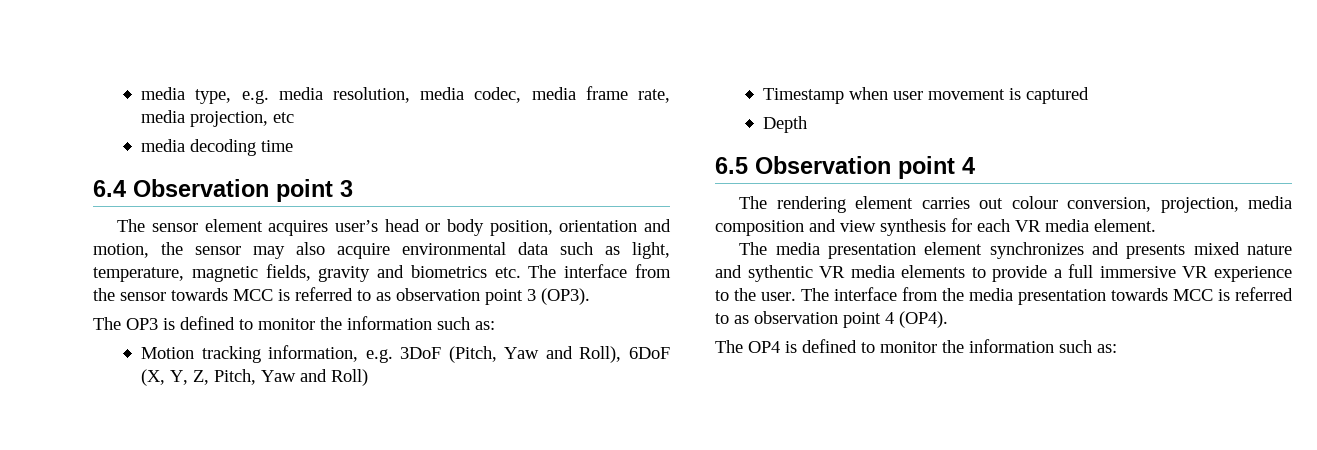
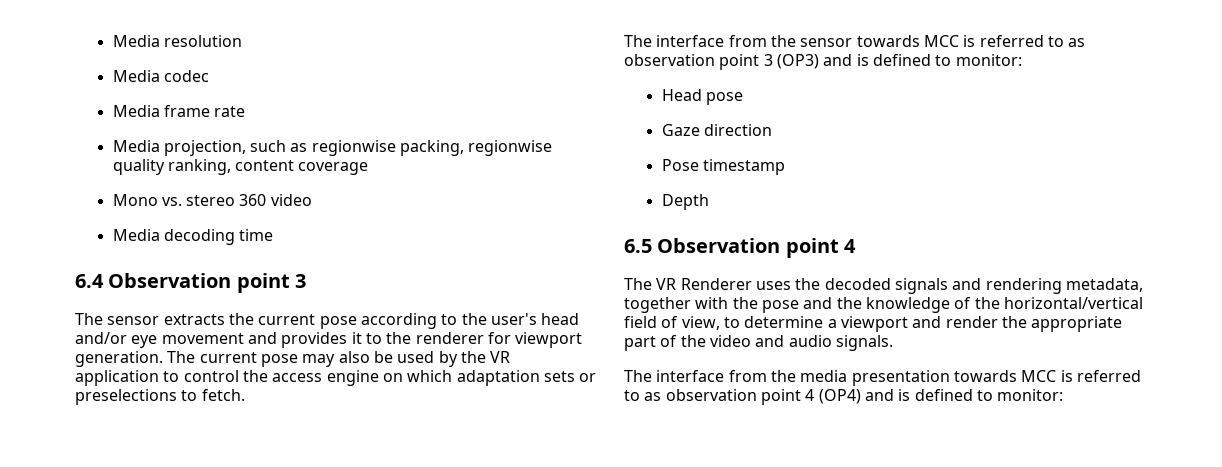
[141,86,670,104] [141,110,295,127] [141,139,186,152] media type, e.g. media resolution, media codec, media frame rate, media projection, etc // media -> [112,35,242,47] [112,70,209,82] [112,105,246,117] [112,140,553,156] [112,159,369,175] [112,194,312,206] [112,229,160,241] Media resolution // Media codec // Media frame rate // Media projection, such as regionwise packing, regionwise quality ranking, content coverage // Mono vs. stereo 360 video // Media
[204,219,671,236] [93,242,670,259] [93,264,521,282] element acquires user’s head or body position, orientation and motion, the sensor may also acquire environmental data such as light, temperature, magnetic fields, gravity and biometrics etc. -> [163,313,580,329] [75,332,583,348] [75,351,511,367] [75,370,597,386] [75,389,245,405] extracts the current pose according to the user's head and/or eye movement and provides it to the renderer for viewport generation. The current pose may also be used by the VR application to control the access engine on which adaptation sets or preselections to fetch. //
[541,288,590,305] [93,316,495,330] [141,345,670,363] [141,369,369,386] [763,87,1090,104] (OP3). // The OP3 is defined to monitor the information such as: // Motion tracking information, e.g. 3DoF (Pitch, Yaw and Roll), 6DoF (X, Y, Z, Pitch, Yaw and Roll) // Timestamp when user movement is captured -> [776,54,1022,69] [661,89,743,105] [661,124,772,136] [661,159,785,175] (OP3) and is defined to monitor: // Head pose // Gaze direction // Pose timestamp
[776,196,1292,213] [715,218,1156,236] [739,242,1292,259] [715,264,1292,282] [715,288,796,301] rendering element carries out colour conversion, projection, media composition and view synthesis for each VR media element. // The media presentation element synchronizes and presents mixed nature and sythentic VR media elements to provide a full immersive VR experience to the user. -> [656,278,1143,294] [624,297,1143,313] [624,316,1123,332] [624,335,893,351] VR Renderer uses the decoded signals and rendering metadata, together with the pose and the knowledge of the horizontal/vertical field of view, to determine a viewport and render the appropriate part of the video and audio signals. //
[899,311,948,328] [715,339,1117,353] (OP4). // The OP4 is defined to monitor the information such as: -> [818,389,1064,404] (OP4) and is defined to monitor:

